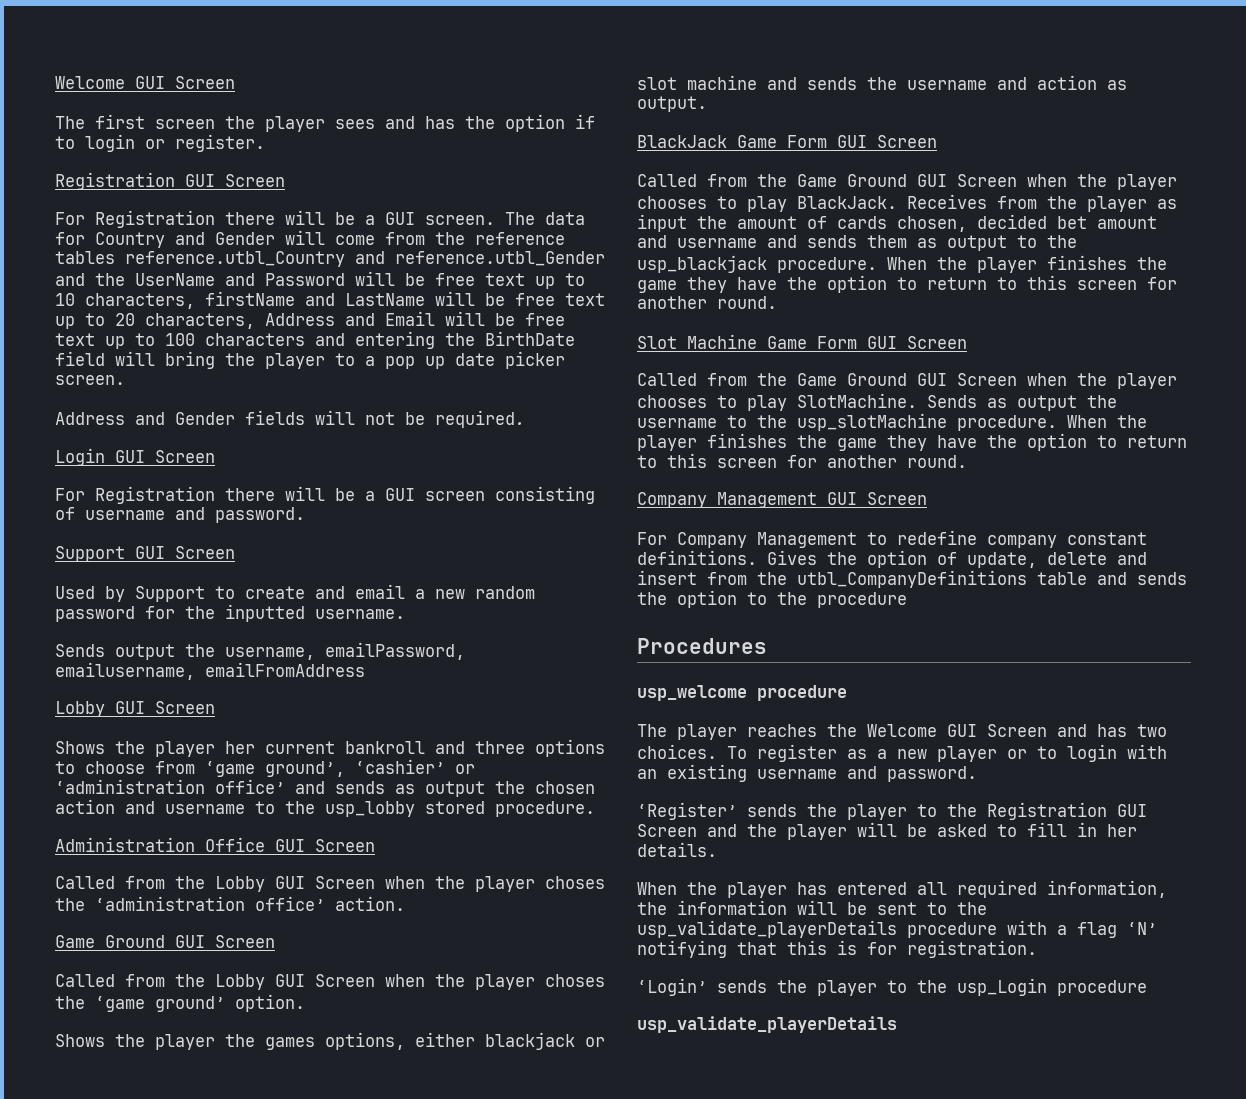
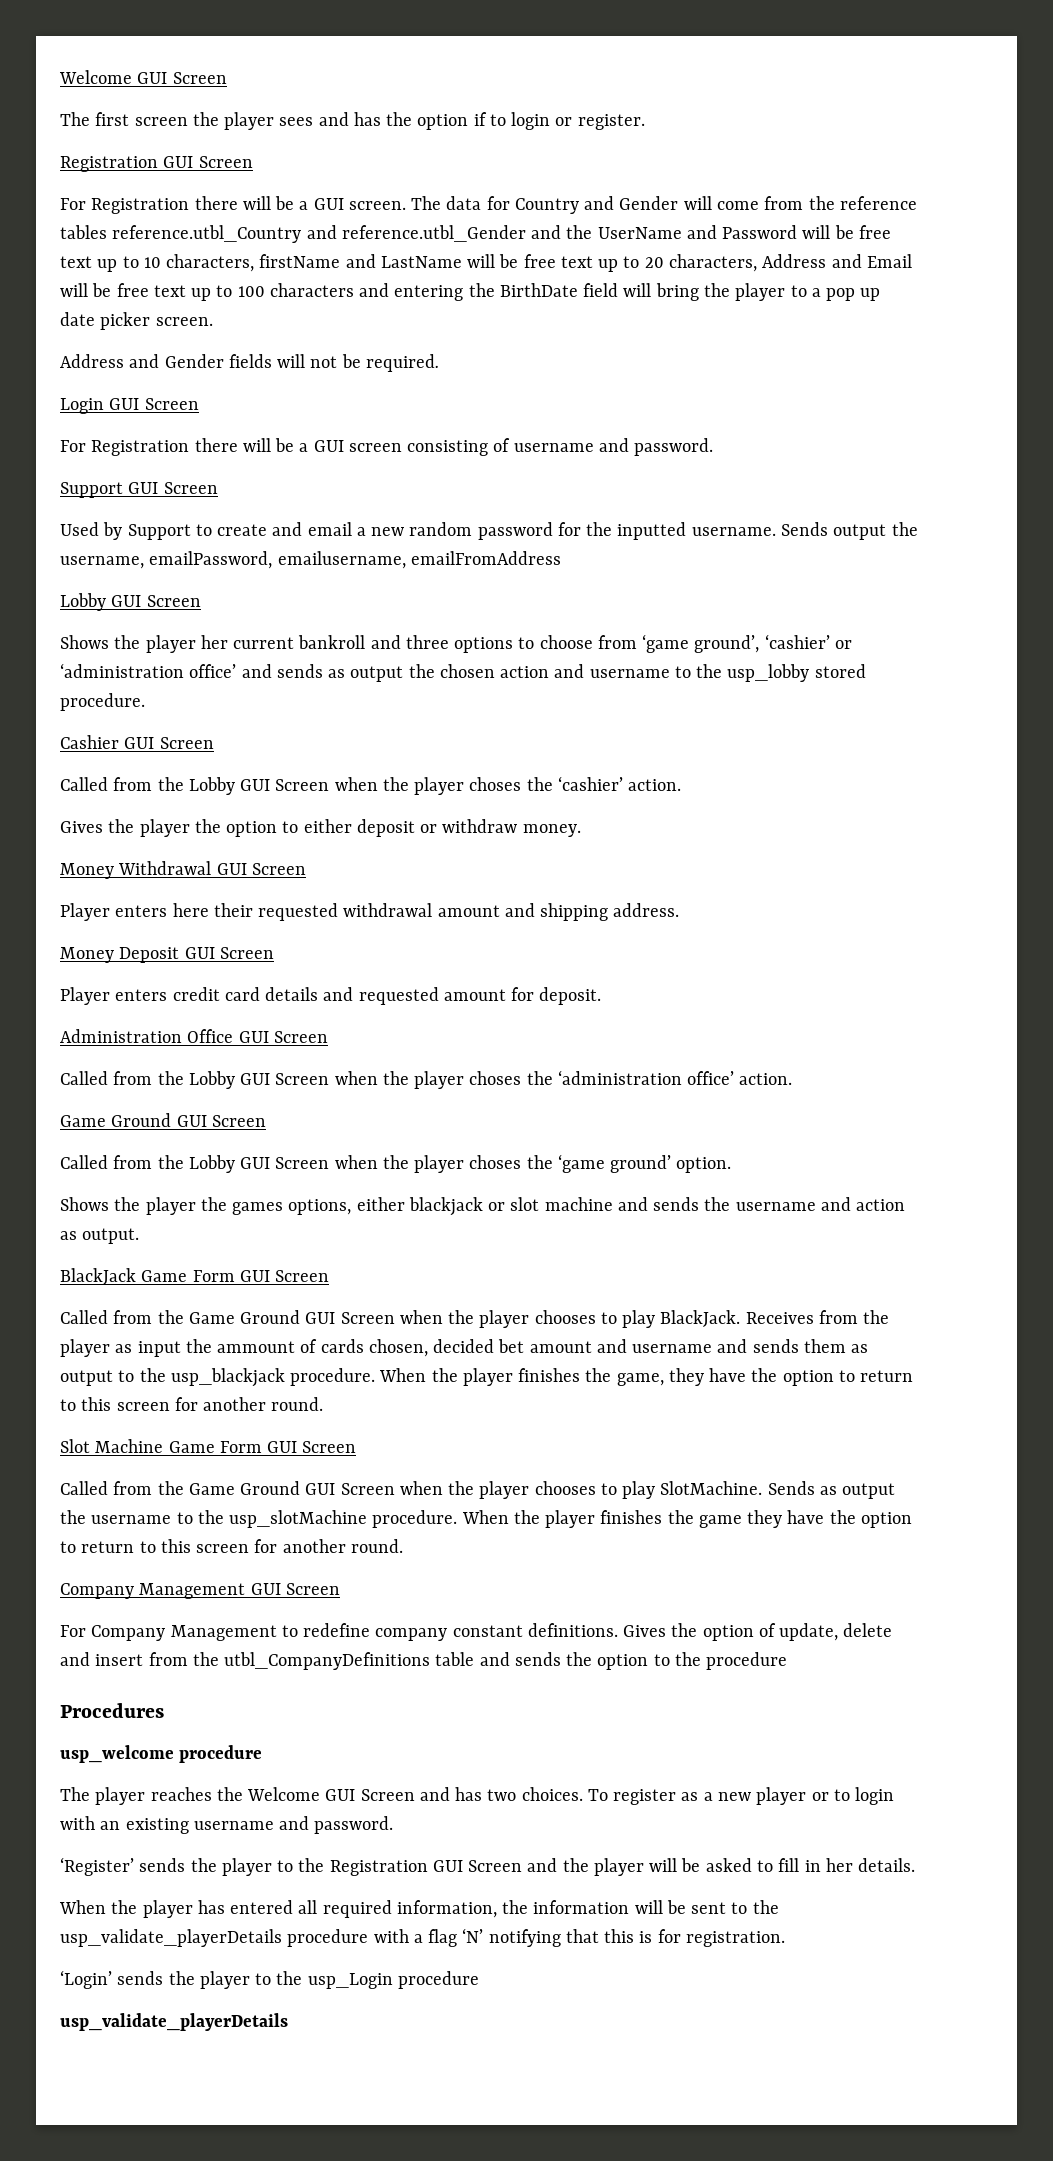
(405, 614) // -> (776, 531) none
(595, 809) none -> [60,735,214,749] [60,776,682,795] [60,819,581,837] [60,861,306,879] [60,903,680,921] [60,947,274,963] [60,987,602,1005] // Cashier GUI Screen // Called from the Lobby GUI Screen when the player choses the ‘cashier’ action. // Gives the player the option to either deposit or withdraw money. // Money Withdrawal GUI Screen // Player enters here their requested withdrawal amount and shipping address. // Money Deposit GUI Screen // Player enters credit card details and requested amount for deposit.
[737,216,797,229] amount -> [217,1341,296,1353] ammount
[637,280,677,293] game -> [616,1373,664,1386] game,

